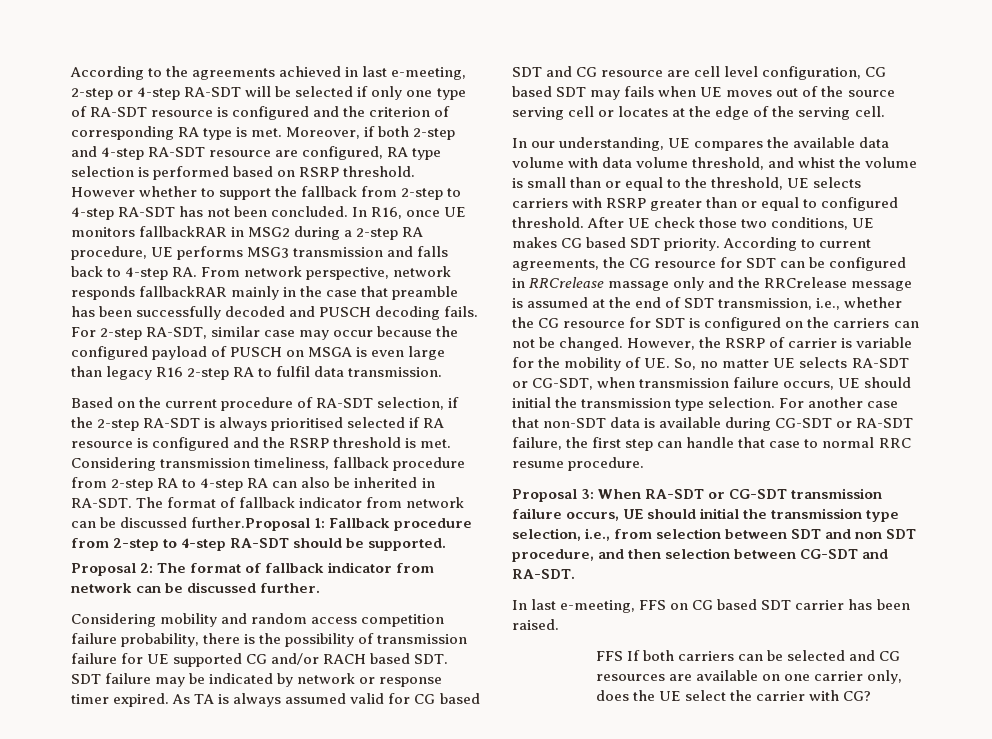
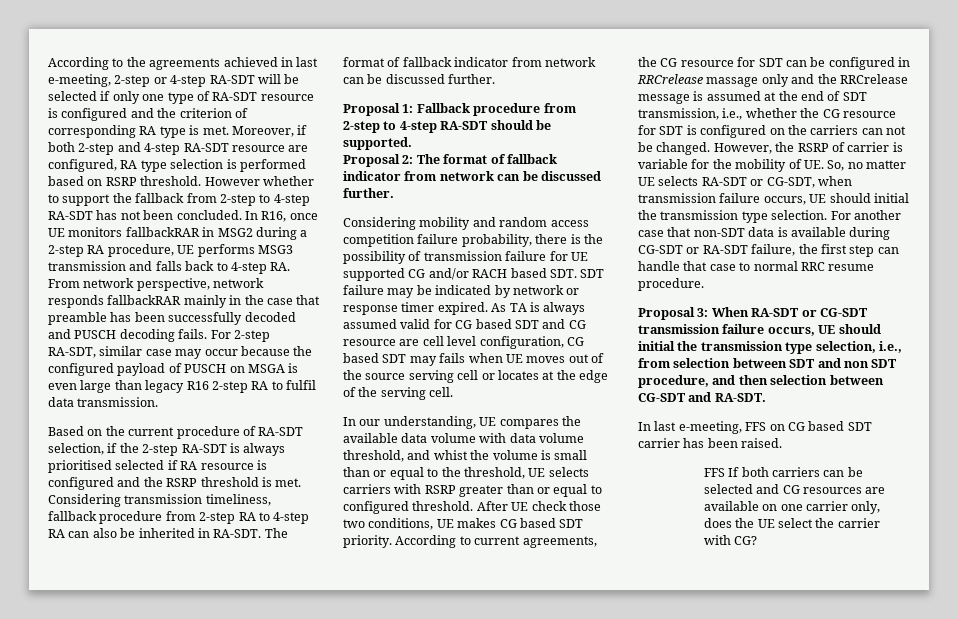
[191,517,311,531] further.Proposal -> [448,74,496,84] [343,103,400,116] further. // Proposal

